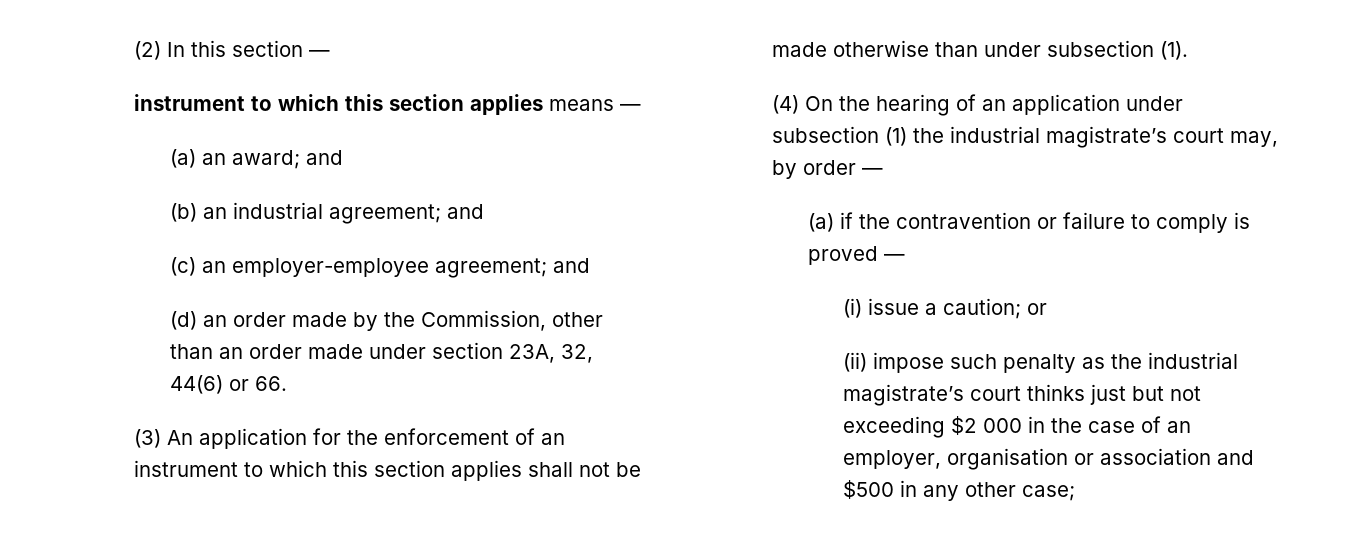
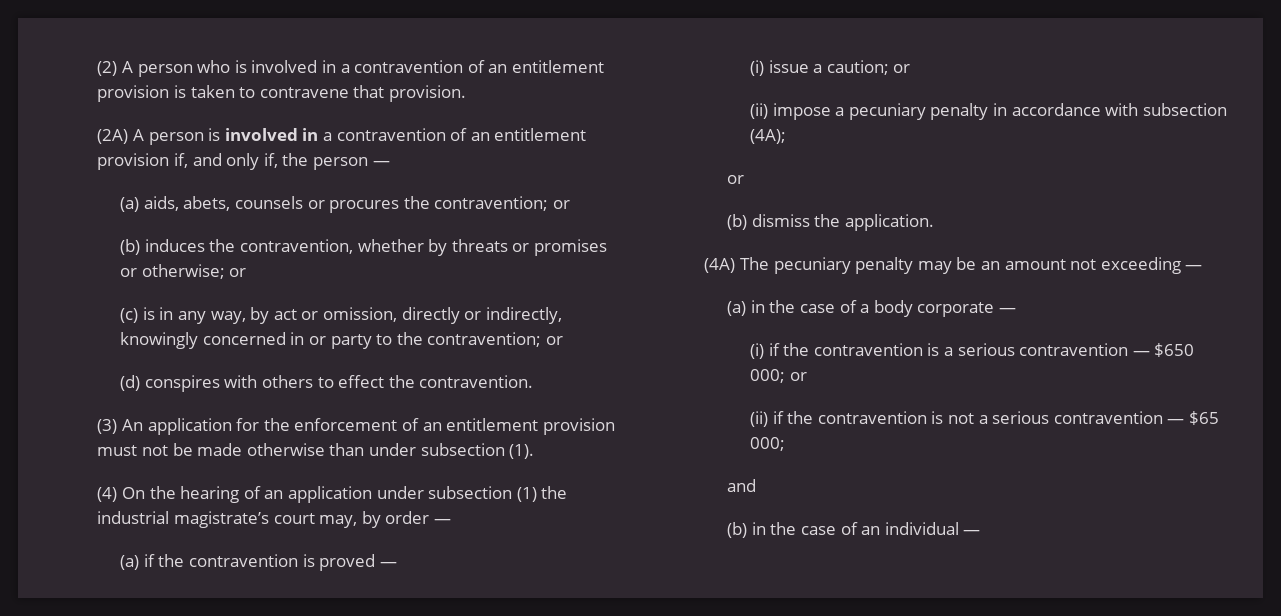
[167,40,331,57] [134,94,642,115] [169,149,343,169] [169,202,484,224] [169,257,590,278] [169,310,603,331] [169,342,593,363] [169,375,287,394] In this section — // instrument to which this section applies means — // (a) an award; and // (b) an industrial agreement; and // (c) an employer-employee agreement; and // (d) an order made by the Commission, other than an order made under section 23A, 32, 44(6) or 66. -> [122,60,604,77] [97,85,467,102] [97,128,587,145] [97,153,390,170] [120,196,570,213] [120,239,607,256] [120,264,247,279] [120,307,562,324] [120,332,563,349] [120,375,534,392] A person who is involved in a contravention of an entitlement provision is taken to contravene that provision. // (2A) A person is involved in a contravention of an entitlement provision if, and only if, the person — // (a) aids, abets, counsels or procures the contravention; or // (b) induces the contravention, whether by threats or promises or otherwise; or // (c) is in any way, by act or omission, directly or indirectly, knowingly concerned in or party to the contravention; or // (d) conspires with others to effect the contravention.
[134,460,574,481] instrument to which this section applies shall -> [446,418,615,435] [97,445,138,456] entitlement provision must
[1036,212,1228,233] or failure to comply -> (298, 560) none
[949,352,1238,373] [842,384,1201,406] [842,416,1022,438] such penalty as the industrial magistrate’s court thinks just but not exceeding $2 000 -> [835,103,1227,120] [749,129,786,144] [727,175,745,184] [727,214,934,231] [704,257,1203,274] [727,300,1016,317] [749,343,1195,359] [749,369,807,383] [749,411,1219,427] [749,437,785,451] [727,479,757,492] [727,522,748,538] a pecuniary penalty in accordance with subsection (4A); // or // (b) dismiss the application. // (4A) The pecuniary penalty may be an amount not exceeding — // (a) in the case of a body corporate — // (i) if the contravention is a serious contravention — $650 000; or // (ii) if the contravention is not a serious contravention — $65 000; // and // (b)
[842,448,1254,470] [842,480,1075,501] employer, organisation or association and $500 in any other case; -> [884,522,981,535] individual —

